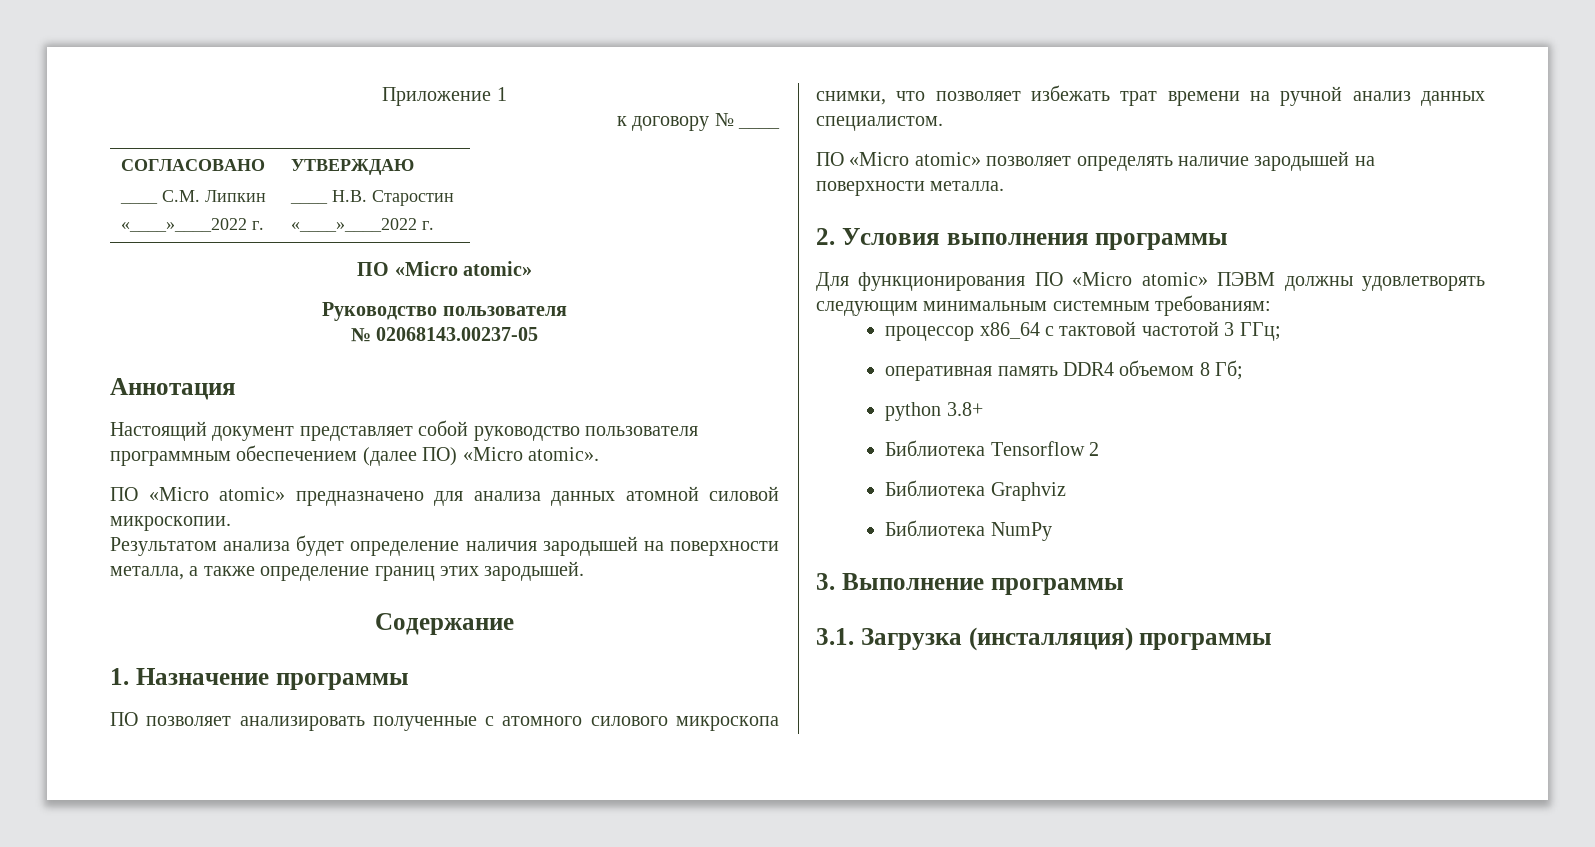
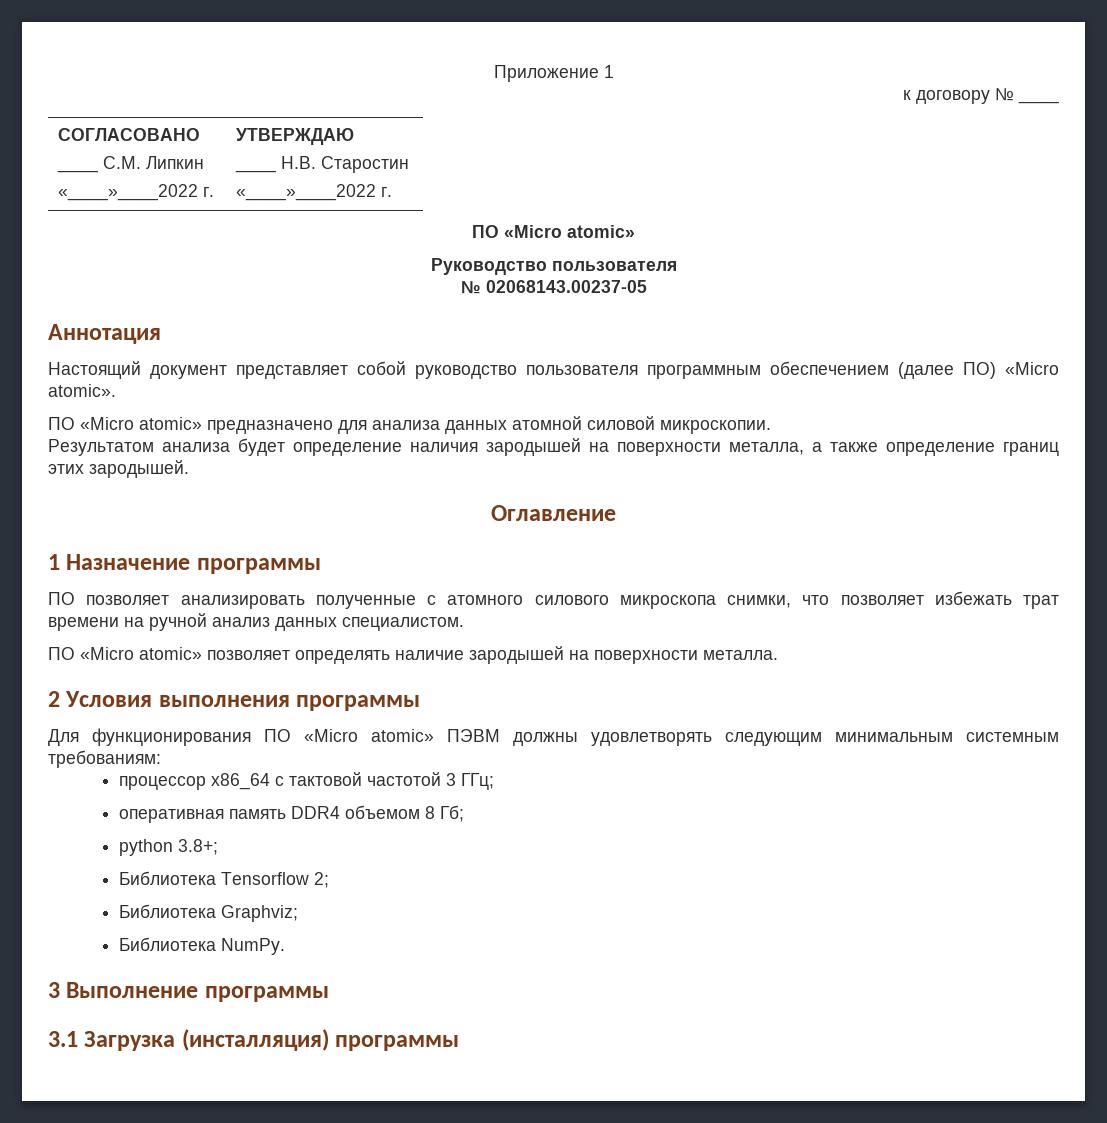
[375,613,514,635] [110,668,129,685] Содержание // 1. -> [491,505,616,521] [48,554,60,570] Оглавление // 1
[816,228,835,245] 2. -> [48,691,60,707] 2
[946,402,983,416] 3.8+ -> [177,839,218,855] 3.8+;
[1088,442,1099,456] [885,480,1066,501] [885,520,1052,541] [816,573,835,590] 2 // Библиотека Graphviz // Библиотека NumPy // 3. -> [313,872,329,888] [118,904,298,922] [118,937,285,955] [48,982,60,998] 2; // Библиотека Graphviz; // Библиотека NumPy. // 3
[816,628,854,645] 3.1. -> [48,1031,78,1047] 3.1

